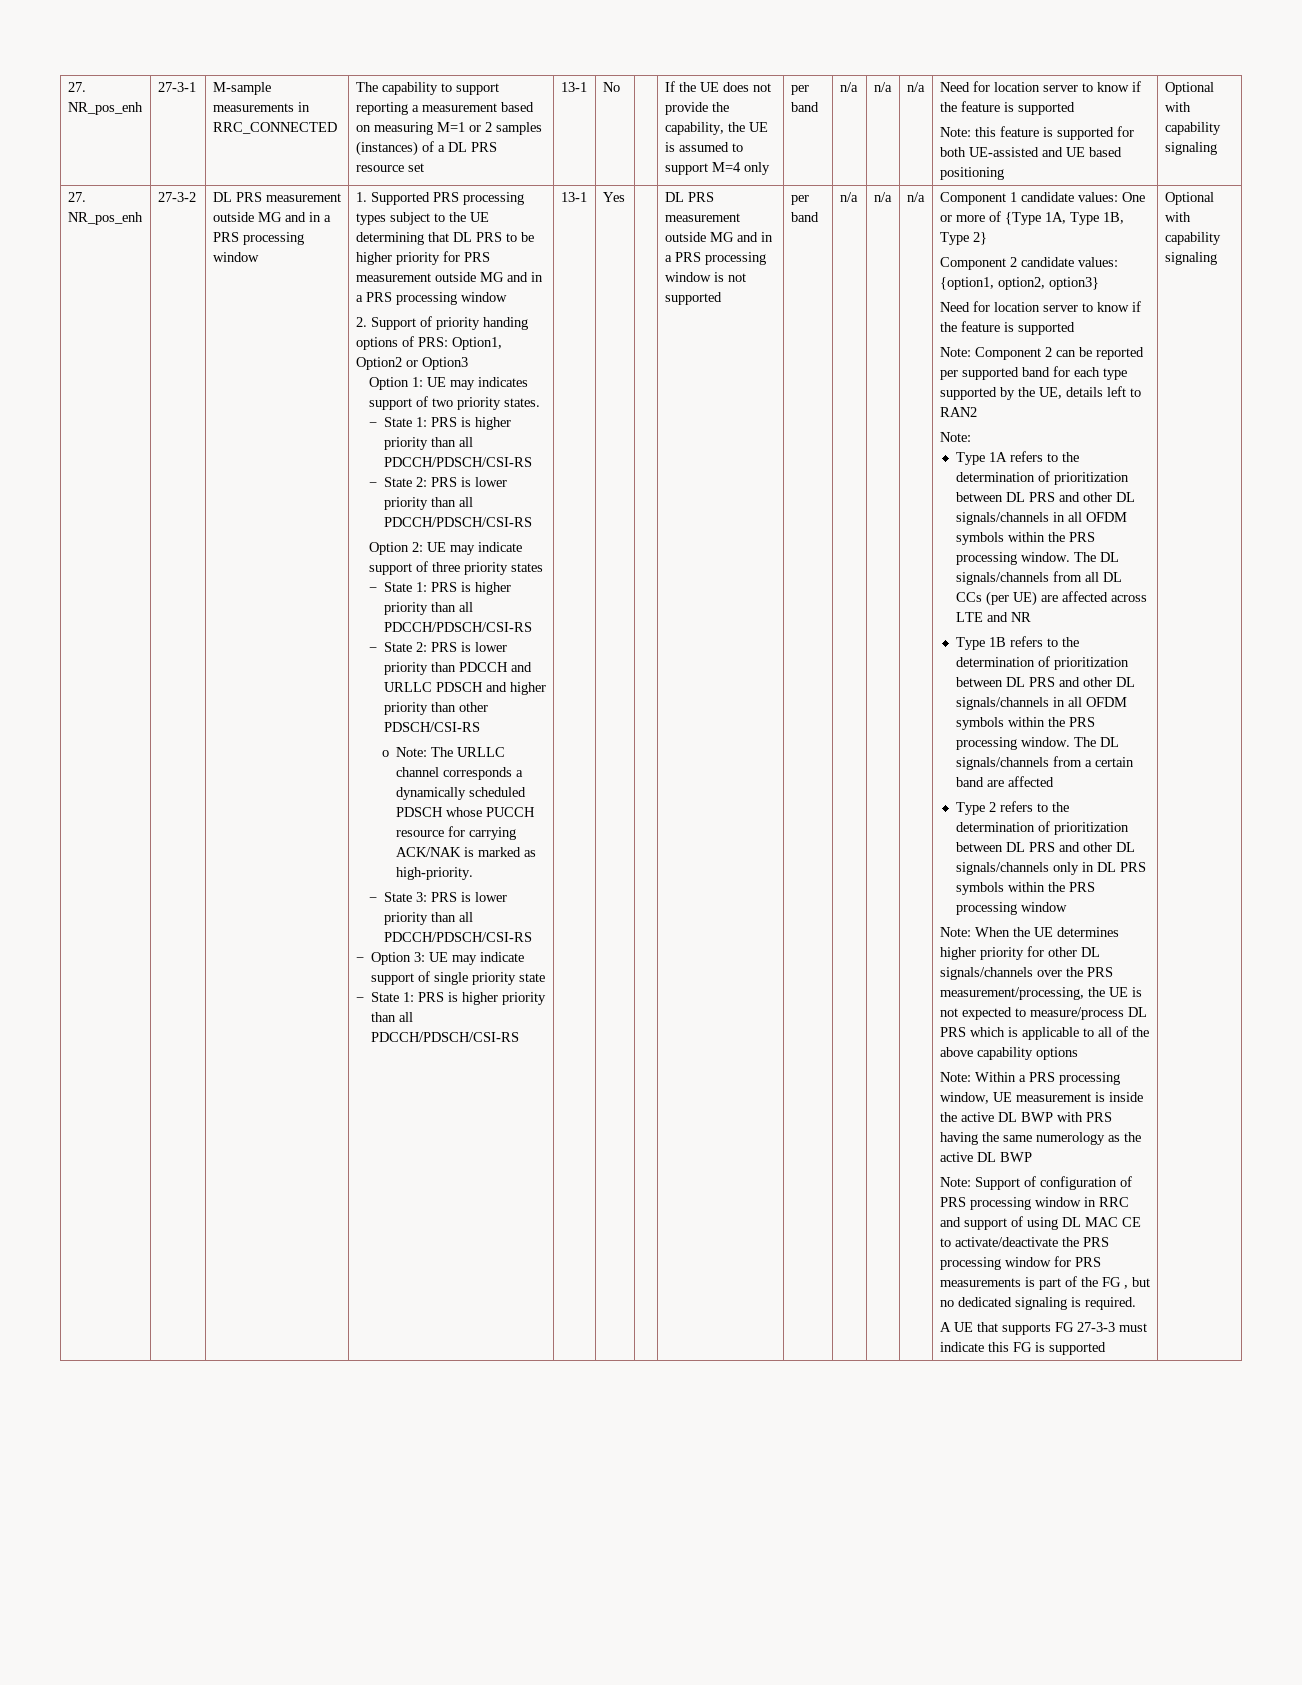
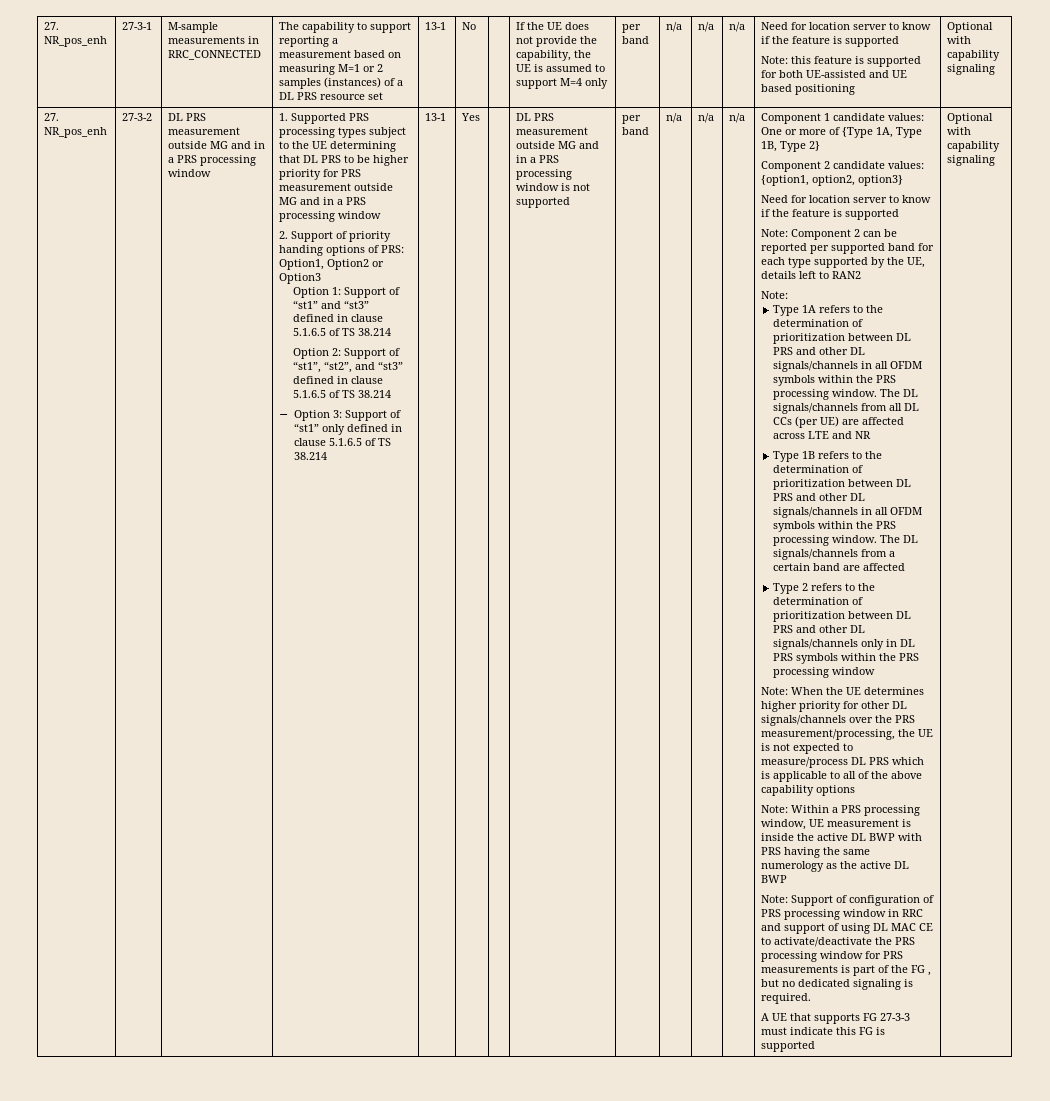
[426,377,528,390] [368,396,540,410] [368,417,511,430] [383,437,473,450] [383,457,532,467] [368,477,507,487] [383,497,473,510] [383,517,532,527] [368,542,522,555] [368,561,543,575] [368,582,511,595] [383,602,473,615] [383,622,532,632] [368,642,507,652] [383,662,532,675] [383,682,546,695] [383,702,488,715] [383,722,480,732] [381,747,505,757] [395,767,523,780] [395,787,526,800] [395,807,535,817] [395,826,516,840] [395,847,536,857] [395,867,473,880] [368,892,507,902] [383,912,473,925] [383,932,532,942] [355,952,524,965] [370,971,545,985] [355,992,546,1005] [370,1012,413,1022] [370,1032,519,1042] UE may indicates support of two priority states. // − State 1: PRS is higher priority than all PDCCH/PDSCH/CSI-RS // − State 2: PRS is lower priority than all PDCCH/PDSCH/CSI-RS // Option 2: UE may indicate support of three priority states // − State 1: PRS is higher priority than all PDCCH/PDSCH/CSI-RS // − State 2: PRS is lower priority than PDCCH and URLLC PDSCH and higher priority than other PDSCH/CSI-RS // o Note: The URLLC channel corresponds a dynamically scheduled PDSCH whose PUCCH resource for carrying ACK/NAK is marked as high-priority. // − State 3: PRS is lower priority than all PDCCH/PDSCH/CSI-RS // − Option 3: UE may indicate support of single priority state // − State 1: PRS is higher priority than all PDCCH/PDSCH/CSI-RS -> [344,287,401,298] [293,300,370,309] [293,314,384,322] [293,328,392,336] [293,348,401,359] [293,361,404,373] [293,376,384,384] [293,390,392,398] [279,410,401,421] [293,423,402,435] [293,438,391,446] [293,452,327,460] Support of “st1” and “st3” defined in clause 5.1.6.5 of TS 38.214 // Option 2: Support of “st1”, “st2”, and “st3” defined in clause 5.1.6.5 of TS 38.214 // − Option 3: Support of “st1” only defined in clause 5.1.6.5 of TS 38.214

